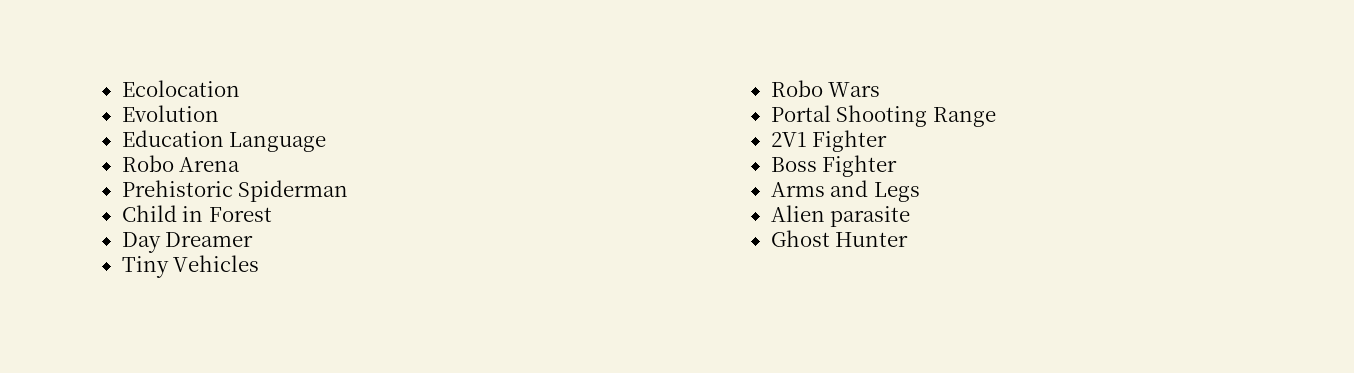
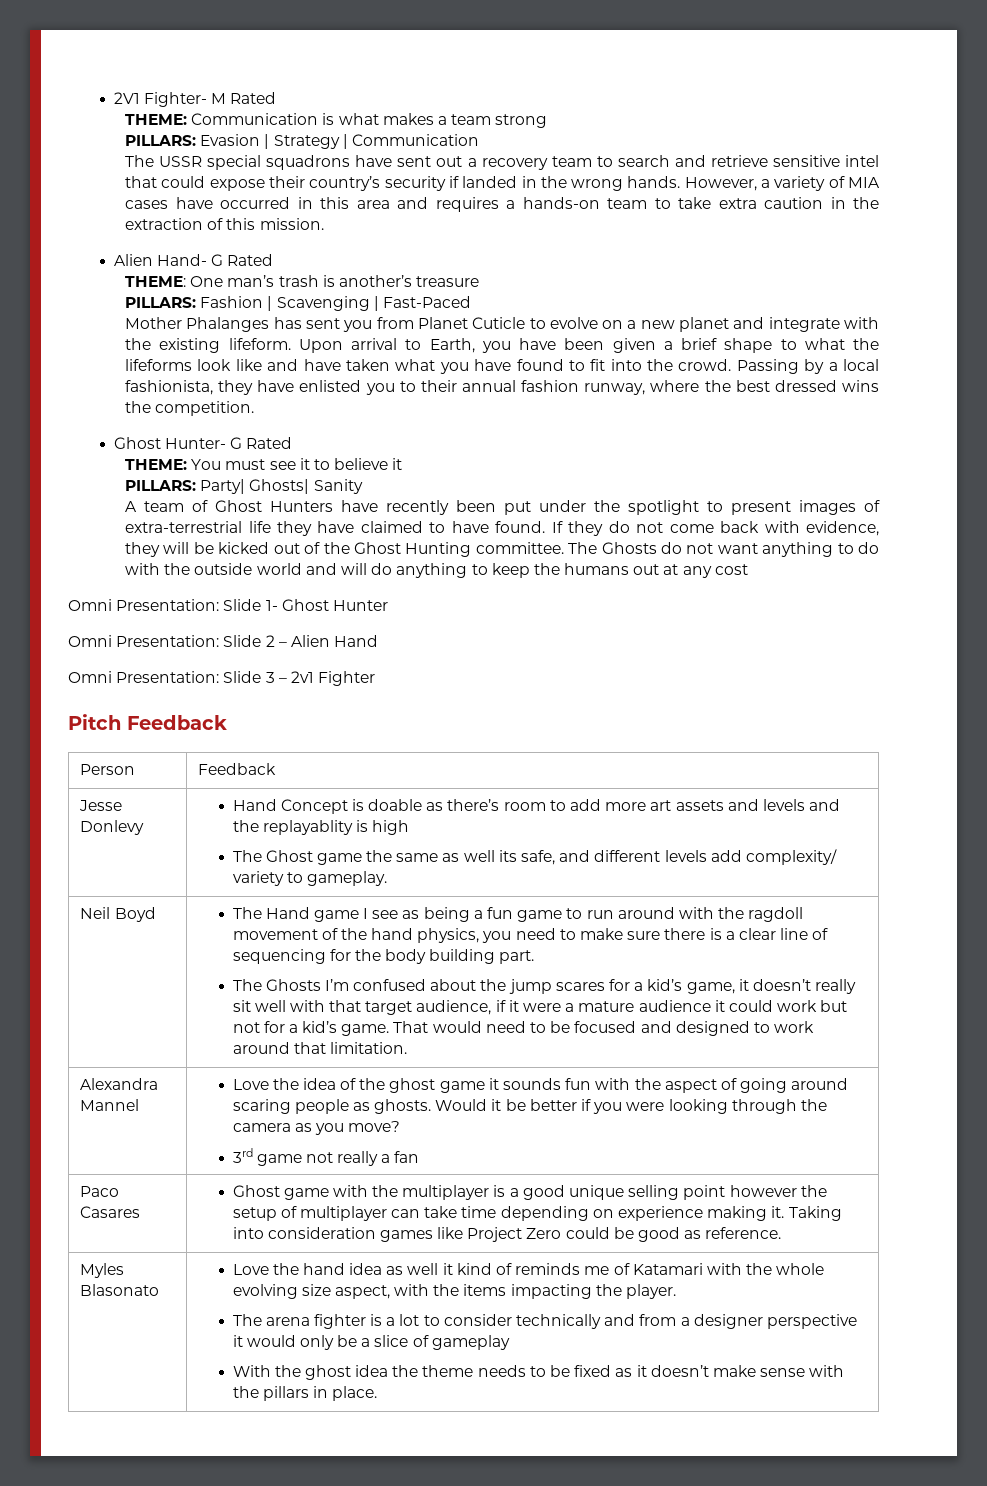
[121,80,240,97] [121,105,219,122] [121,130,327,152] [121,155,241,172] [121,180,349,202] [121,205,272,222] [121,232,254,253] [121,255,260,278] [770,80,881,97] [770,105,996,127] [770,130,888,152] [770,155,898,177] [770,180,920,202] [770,205,911,227] [770,230,909,247] Ecolocation // Evolution // Education Language // Robo Arena // Prehistoric Spiderman // Child in Forest // Day Dreamer // Tiny Vehicles // Robo Wars // Portal Shooting Range // 2V1 Fighter // Boss Fighter // Arms and Legs // Alien parasite // Ghost Hunter -> [113,92,277,107] [125,113,548,128] [125,134,480,149] [125,155,880,170] [125,176,880,191] [125,197,879,212] [125,218,324,230] [113,254,274,266] [125,275,480,287] [125,296,472,311] [125,317,879,332] [125,338,879,353] [125,359,879,374] [125,380,879,395] [125,401,255,416] [113,437,293,449] [125,458,403,470] [125,479,363,494] [125,500,880,515] [125,521,879,536] [125,542,879,557] [125,563,748,578] [68,599,388,611] [68,635,379,647] [68,671,376,686] [68,714,227,730] [80,764,136,775] [198,763,277,775] [79,800,123,811] [80,820,145,835] [232,799,841,814] [232,820,410,835] [232,849,837,865] [232,871,387,886] [80,907,156,922] [232,907,804,922] [232,928,829,943] [232,949,535,964] [232,979,857,994] [232,1000,848,1015] [232,1021,815,1036] [232,1042,407,1054] [80,1078,159,1090] [80,1099,140,1111] [232,1078,849,1093] [232,1099,827,1114] [232,1121,401,1135] [232,1148,420,1166] [80,1186,120,1197] [80,1206,141,1218] [232,1185,827,1200] [232,1206,842,1221] [232,1227,782,1242] [80,1263,125,1278] [80,1284,160,1296] [232,1263,825,1275] [232,1284,677,1299] [232,1314,857,1329] [232,1335,510,1350] [232,1365,845,1380] [232,1386,378,1401] 2V1 Fighter- M Rated // THEME: Communication is what makes a team strong // PILLARS: Evasion | Strategy | Communication // The USSR special squadrons have sent out a recovery team to search and retrieve sensitive intel that could expose their country’s security if landed in the wrong hands. However, a variety of MIA cases have occurred in this area and requires a hands-on team to take extra caution in the extraction of this mission. // Alien Hand- G Rated // THEME: One man’s trash is another’s treasure // PILLARS: Fashion | Scavenging | Fast-Paced // Mother Phalanges has sent you from Planet Cuticle to evolve on a new planet and integrate with the existing lifeform. Upon arrival to Earth, you have been given a brief shape to what the lifeforms look like and have taken what you have found to fit into the crowd. Passing by a local fashionista, they have enlisted you to their annual fashion runway, where the best dressed wins the competition. // Ghost Hunter- G Rated // THEME: You must see it to believe it // PILLARS: Party| Ghosts| Sanity // A team of Ghost Hunters have recently been put under the spotlight to present images of extra-terrestrial life they have claimed to have found. If they do not come back with evidence, they will be kicked out of the Ghost Hunting committee. The Ghosts do not want anything to do with the outside world and will do anything to keep the humans out at any cost // Omni Presentation: Slide 1- Ghost Hunter // Omni Presentation: Slide 2 – Alien Hand // Omni Presentation: Slide 3 – 2v1 Fighter // Pitch Feedback // Person | Feedback // Jesse Donlevy | Hand Concept is doable as there’s room to add more art assets and levels and the replayablity is high // The Ghost game the same as well its safe, and different levels add complexity/ variety to gameplay. // Neil Boyd | The Hand game I see as being a fun game to run around with the ragdoll movement of the hand physics, you need to make sure there is a clear line of sequencing for the body building part. // The Ghosts I’m confused about the jump scares for a kid’s game, it doesn’t really sit well with that target audience, if it were a mature audience it could work but not for a kid’s game. That would need to be focused and designed to work around that limitation. // Alexandra Mannel | Love the idea of the ghost game it sounds fun with the aspect of going around scaring people as ghosts. Would it be better if you were looking through the camera as you move? // 3rd game not really a fan // Paco Casares | Ghost game with the multiplayer is a good unique selling point however the setup of multiplayer can take time depending on experience making it. Taking into consideration games like Project Zero could be good as reference. // Myles Blasonato | Love the hand idea as well it kind of reminds me of Katamari with the whole evolving size aspect, with the items impacting the player. // The arena fighter is a lot to consider technically and from a designer perspective it would only be a slice of gameplay // With the ghost idea the theme needs to be fixed as it doesn’t make sense with the pillars in place.

